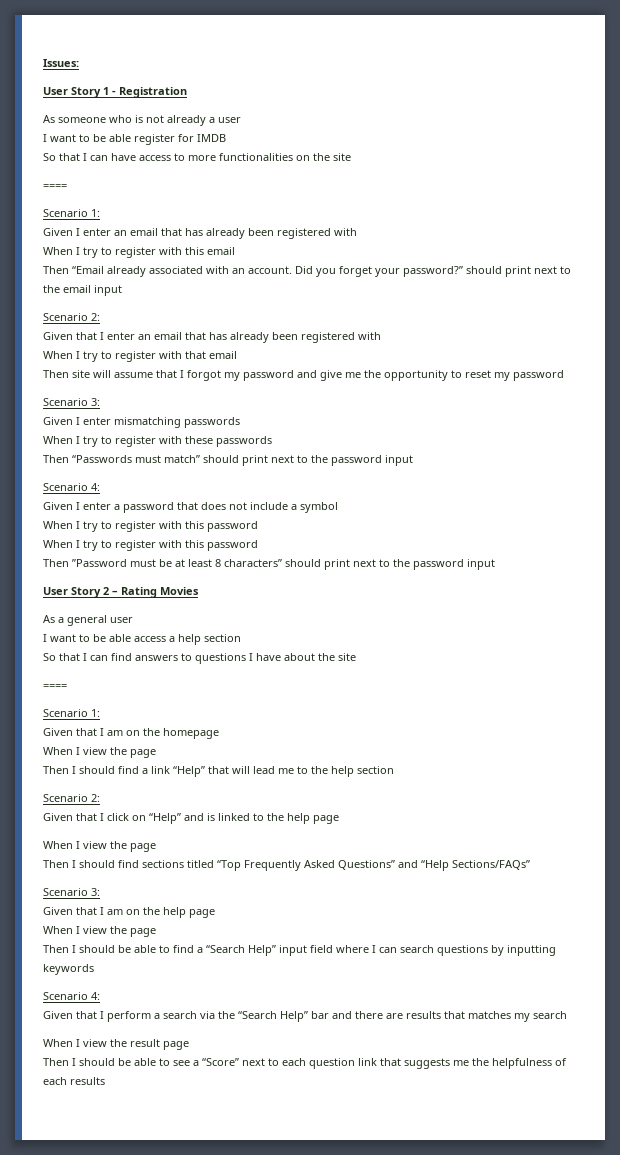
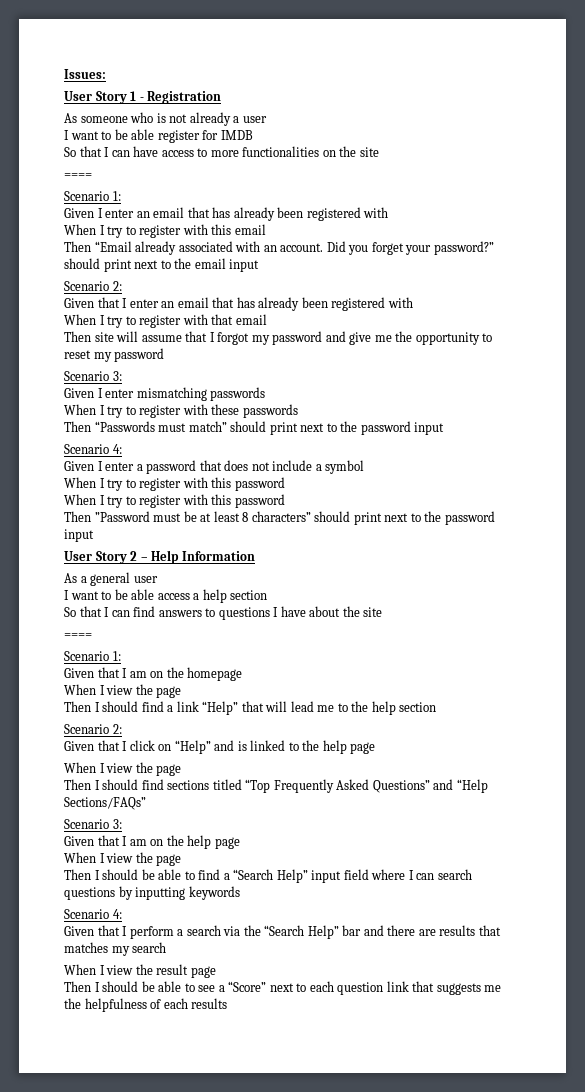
[121,587,199,598] Rating Movies -> [151,550,255,564] Help Information

